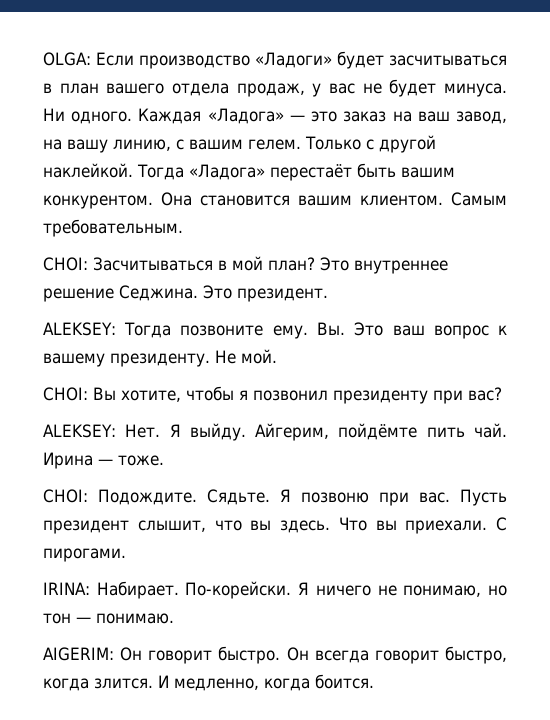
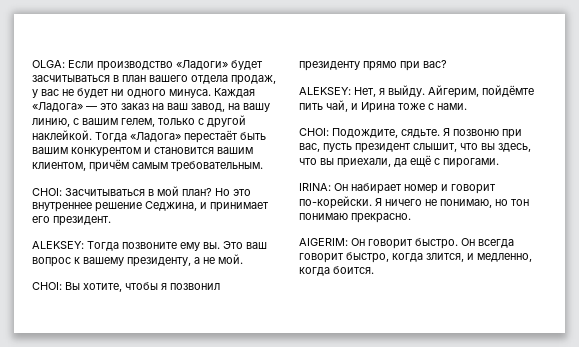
[444,83,508,97] [43,108,133,124] минуса. Ни одного. -> [111,89,211,98] ни одного минуса.
[248,136,361,150] гелем. Только -> [121,118,195,127] гелем, только
[43,192,507,209] конкурентом. Она становится вашим клиентом. Самым -> [71,147,253,157] [32,159,168,172] конкурентом и становится вашим клиентом, причём самым
[320,257,448,274] [43,285,232,302] Это внутреннее решение Седжина. Это -> [215,188,251,196] [32,201,269,212] [32,216,50,223] Но это внутреннее решение Седжина, и принимает его
[272,322,345,339] ему. Вы. -> [180,242,220,251] ему вы.
[110,350,236,367] президенту. Не -> [127,257,215,267] президенту, а не
(428, 397) none -> [363,61,397,71] прямо
[125,424,181,438] Нет. Я -> [354,87,385,97] Нет, я
[474,423,507,438] [43,452,164,469] [43,489,270,505] чай. Ирина — тоже. // CHOI: Подождите. Сядьте. -> [326,100,467,113] [299,128,440,138] чай, и Ирина тоже с нами. // CHOI: Подождите, сядьте.
[419,489,507,506] вас. Пусть -> [299,143,352,152] вас, пусть
[280,517,507,534] [43,548,126,562] [43,581,292,599] здесь. Что вы приехали. С пирогами. // IRINA: Набирает. По-корейски. -> [498,143,531,152] [299,155,499,168] [299,183,496,194] [299,196,372,209] здесь, что вы приехали, да ещё с пирогами. // IRINA: Он набирает номер и говорит по-корейски.
[76,613,174,624] — понимаю. -> [299,213,411,223] понимаю прекрасно.
[94,675,169,689] злится. И -> [426,253,474,262] злится, и

